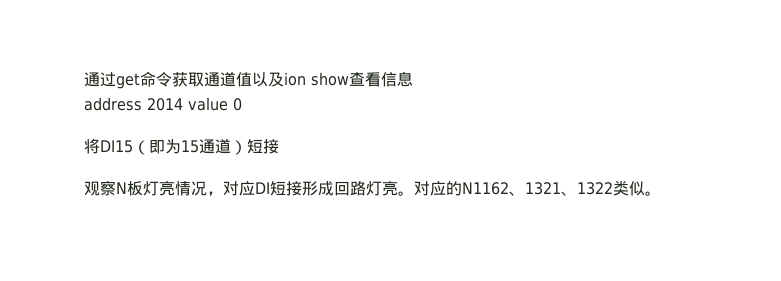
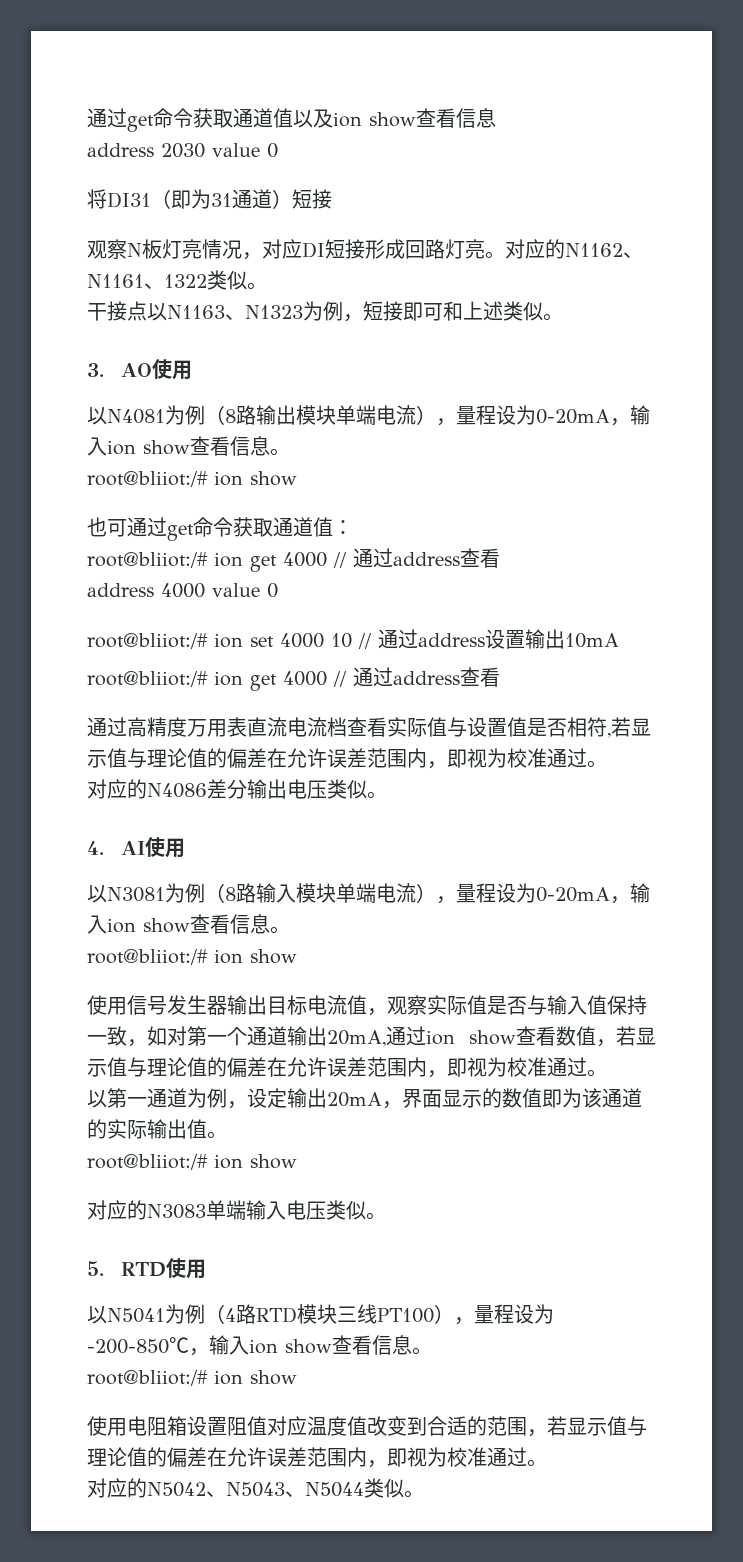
[147,98,183,111] 2014 -> [161,143,205,158] 2030
[100,139,199,155] DI15（即为15 -> [107,189,232,209] DI31（即为31
[525,182,561,195] 1321 -> [87,274,144,288] N1161
(661, 193) none -> [87,301,563,322] [87,359,193,380] [87,405,650,426] [87,436,290,456] [87,471,297,487] [87,517,353,541] [87,548,500,572] [87,583,278,598] [87,629,619,649] [87,667,500,691] [87,717,651,738] [87,748,607,769] [87,779,387,799] [87,837,186,858] [87,883,650,904] [87,914,290,934] [87,949,297,965] [87,995,647,1016] [87,1026,656,1047] [87,1057,607,1078] [87,1088,642,1109] [87,1119,227,1139] [87,1154,297,1170] [87,1200,386,1220] [87,1258,207,1279] [87,1304,554,1325] [87,1335,432,1356] [87,1370,297,1386] [87,1416,647,1437] [87,1447,547,1468] [87,1478,424,1498] // 干接点以N1163、N1323为例，短接即可和上述类似。 // 3. AO使用 // 以N4081为例（8路输出模块单端电流），量程设为0-20mA，输入ion show查看信息。 // root@bliiot:/# ion show // 也可通过get命令获取通道值： // root@bliiot:/# ion get 4000 // 通过address查看 // address 4000 value 0 // root@bliiot:/# ion set 4000 10 // 通过address设置输出10mA // root@bliiot:/# ion get 4000 // 通过address查看 // 通过高精度万用表直流电流档查看实际值与设置值是否相符,若显示值与理论值的偏差在允许误差范围内，即视为校准通过。 // 对应的N4086差分输出电压类似。 // 4. AI使用 // 以N3081为例（8路输入模块单端电流），量程设为0-20mA，输入ion show查看信息。 // root@bliiot:/# ion show // 使用信号发生器输出目标电流值，观察实际值是否与输入值保持一致，如对第一个通道输出20mA,通过ion show查看数值，若显示值与理论值的偏差在允许误差范围内，即视为校准通过。 // 以第一通道为例，设定输出20mA，界面显示的数值即为该通道的实际输出值。 // root@bliiot:/# ion show // 对应的N3083单端输入电压类似。 // 5. RTD使用 // 以N5041为例（4路RTD模块三线PT100），量程设为-200-850℃，输入ion show查看信息。 // root@bliiot:/# ion show // 使用电阻箱设置阻值对应温度值改变到合适的范围，若显示值与理论值的偏差在允许误差范围内，即视为校准通过。 // 对应的N5042、N5043、N5044类似。

